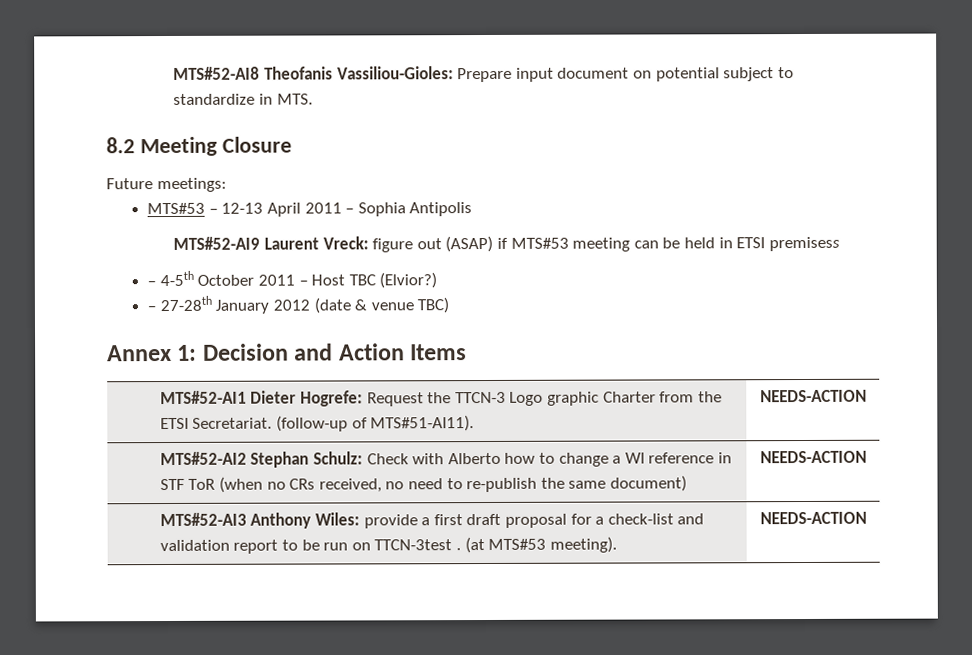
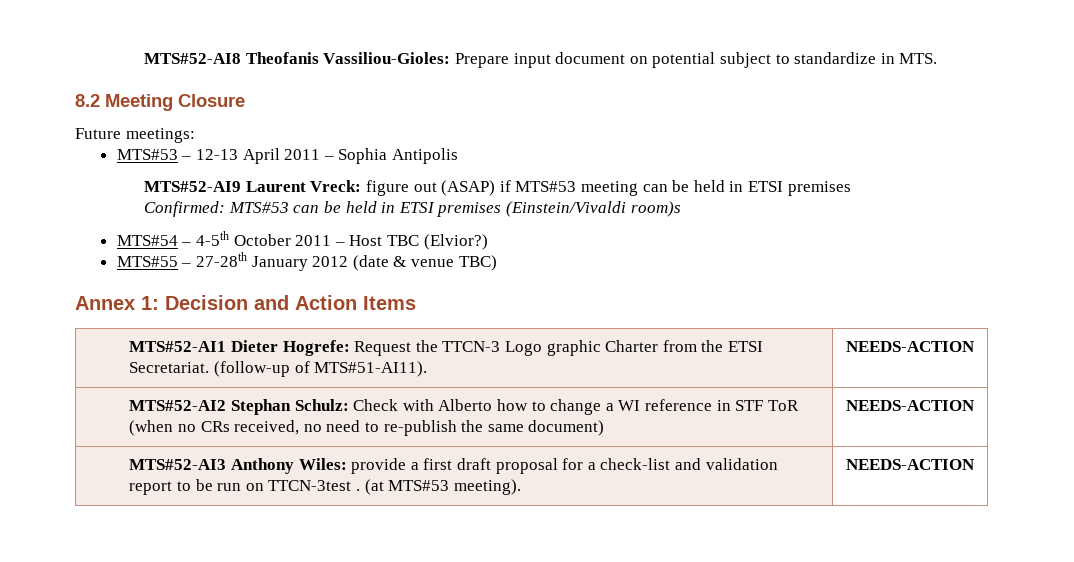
[768,236,840,252] premisess // -> [787,181,851,196] [144,201,681,217] [116,235,178,246] premises // Confirmed: MTS#53 can be held in ETSI premises (Einstein/Vivaldi room)s // MTS#54
(438, 280) none -> [116,256,178,267] MTS#55

